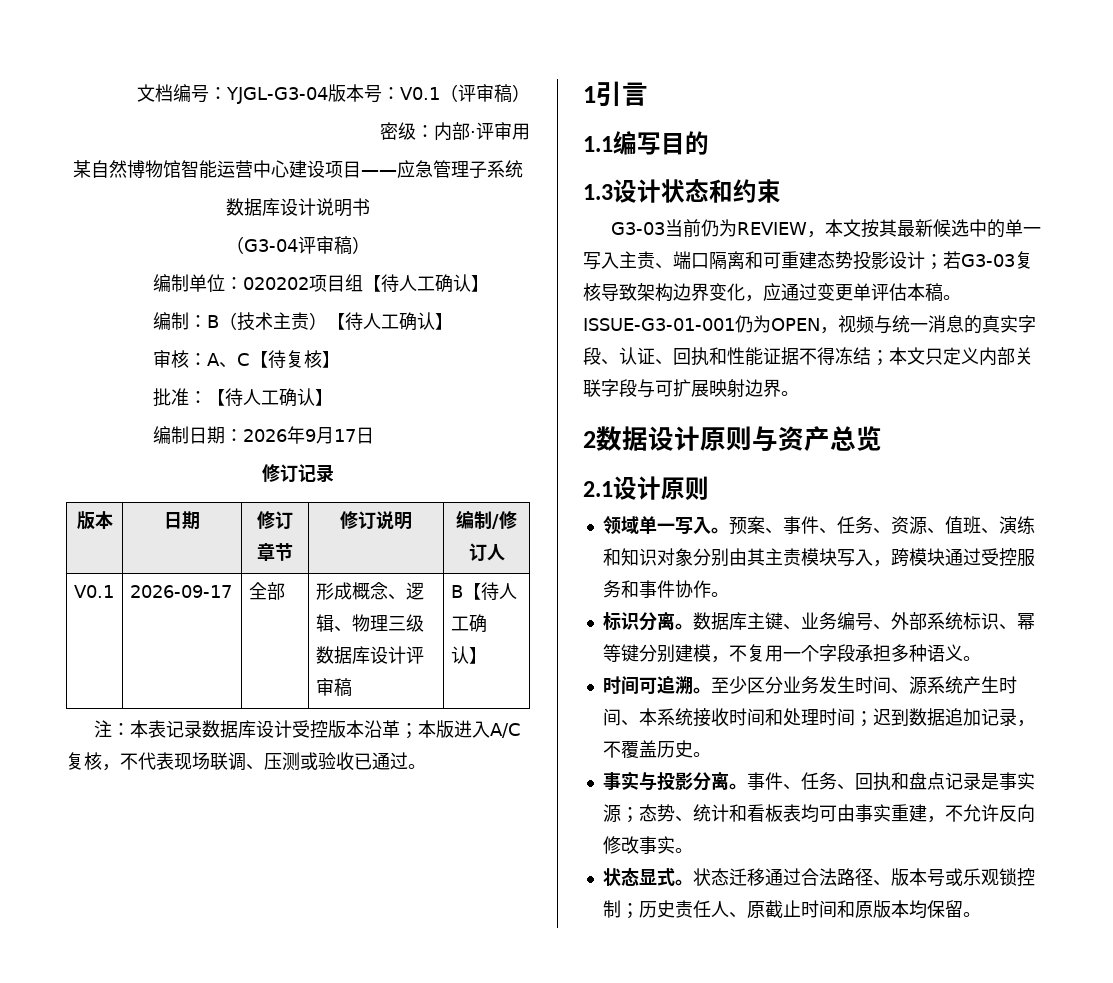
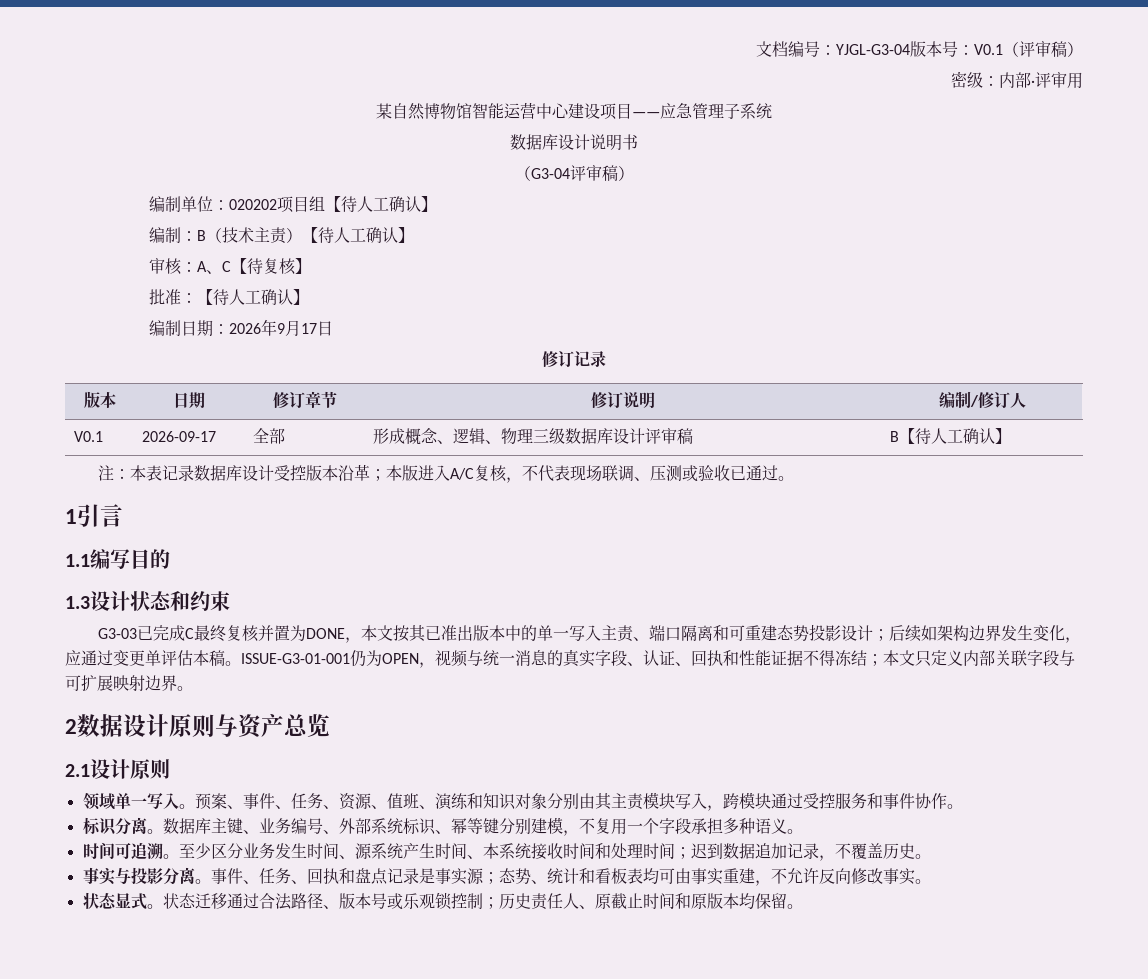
[664,219,969,238] 当前仍为REVIEW，本文按其最新候选 -> [136,625,505,643] 已完成C最终复核并置为DONE，本文按其已准出版本
[943,251,1033,269] [583,283,637,301] 若G3-03复核导致 -> [888,625,937,642] 后续如
(709, 292) none -> [1000,625,1033,641] 发生

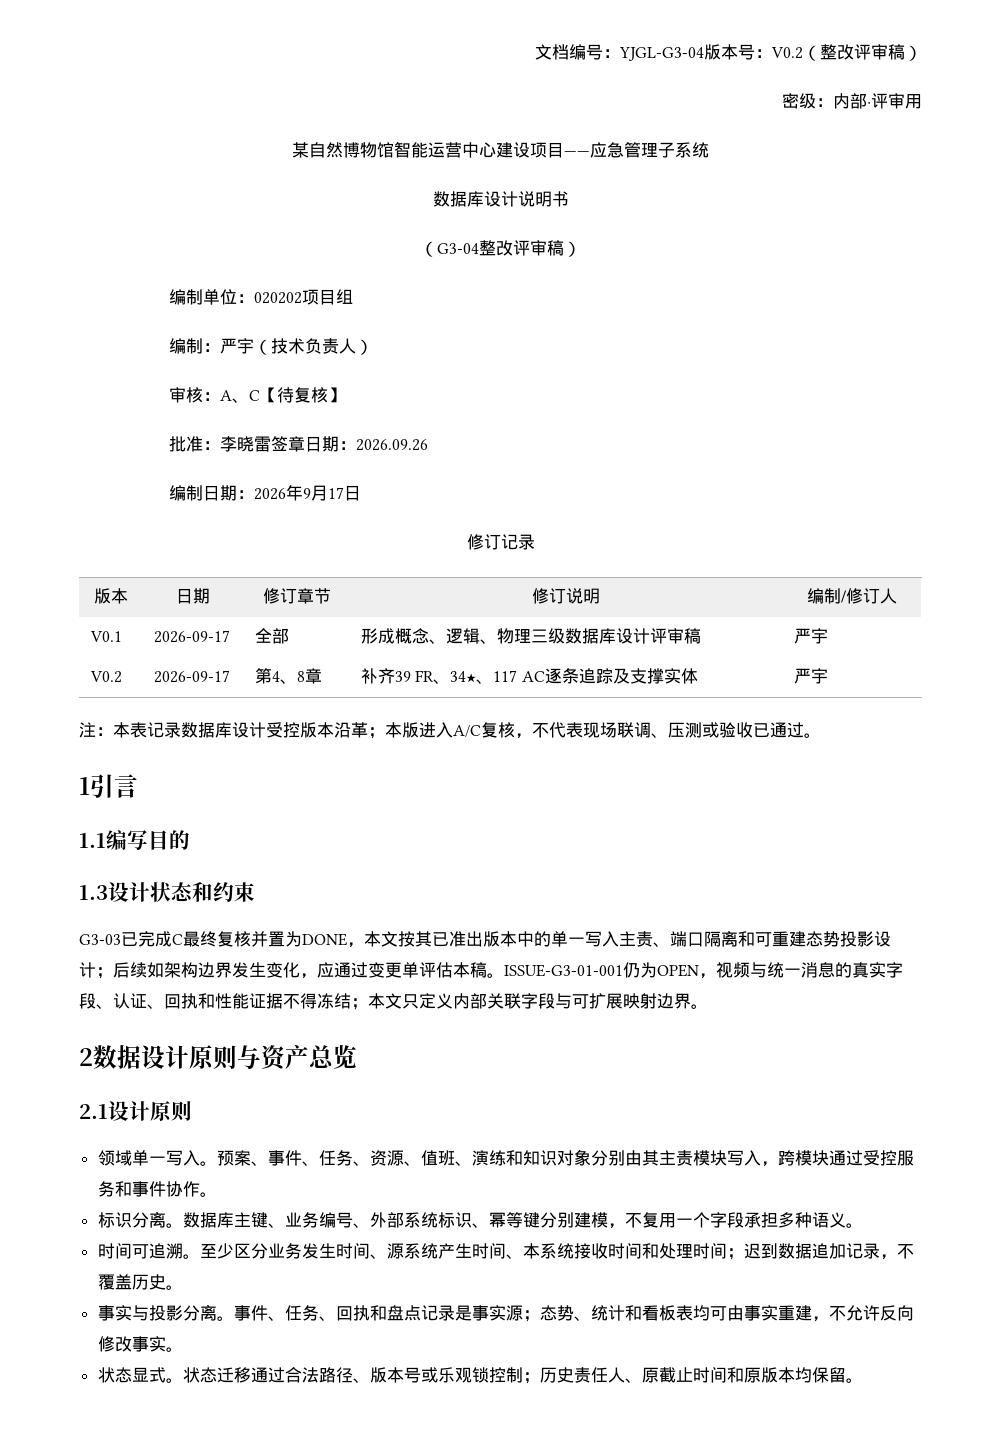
[974,42,1019,57] V0.1（ -> [771,44,854,61] V0.2（整改
(570, 173) none -> [479,240,513,256] 整改
[324,196,437,212] [148,227,414,244] 【待人工确认】 // 编制：B（技术主责）【待人工确认】 -> [168,338,373,355] // 编制：严宇（技术负责人）
[196,289,309,305] 【待人工确认】 -> [219,436,428,452] 李晓雷签章日期：2026.09.26
[890,428,1012,444] B【待人工确认】 -> [793,628,828,644] [89,671,122,683] [153,670,230,683] [254,668,322,684] [360,668,698,684] [793,668,828,684] 严宇 // V0.2 | 2026-09-17 | 第4、8章 | 补齐39 FR、34★、117 AC逐条追踪及支撑实体 | 严宇

